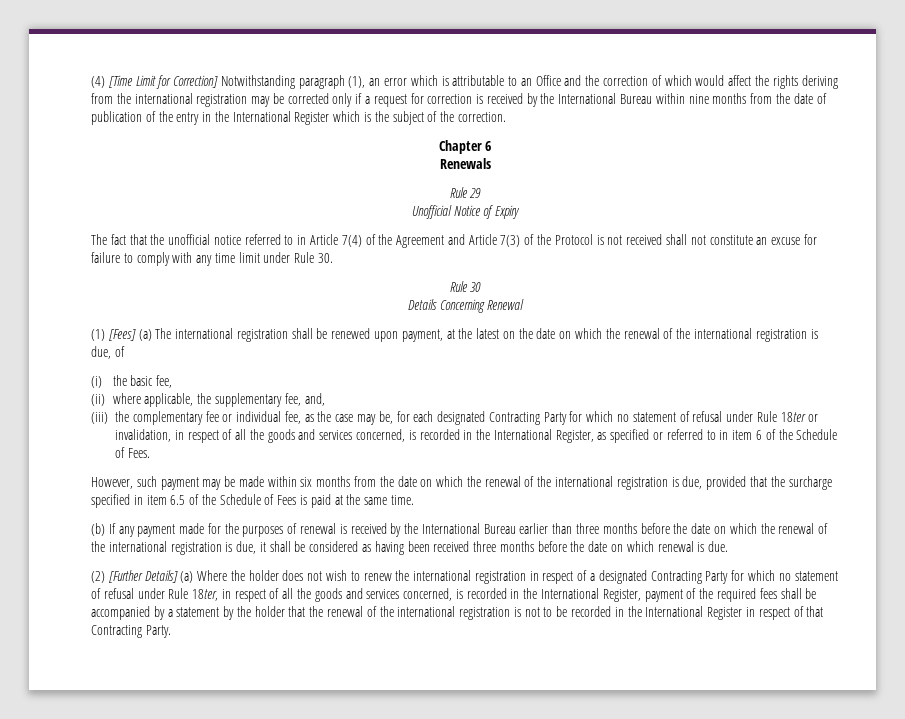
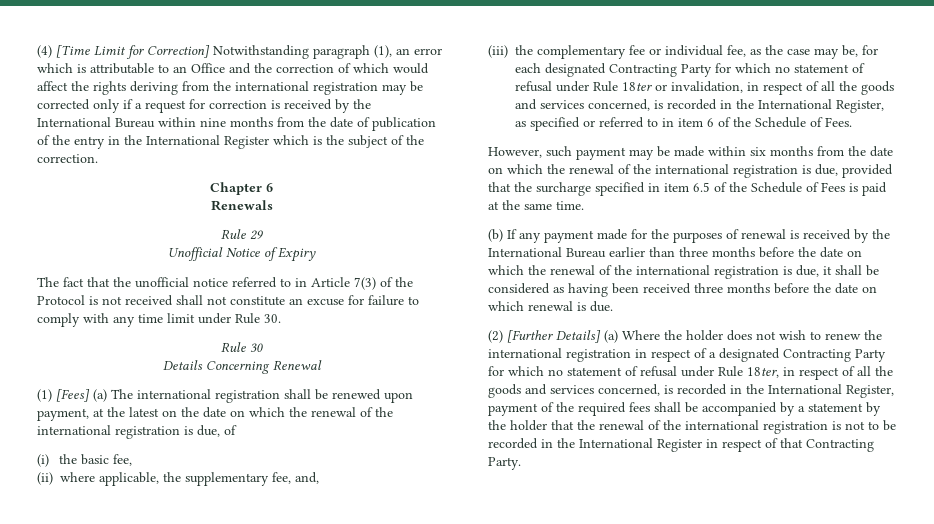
[341,234,497,248] 7(4) of the Agreement and Article -> (350, 282) none

